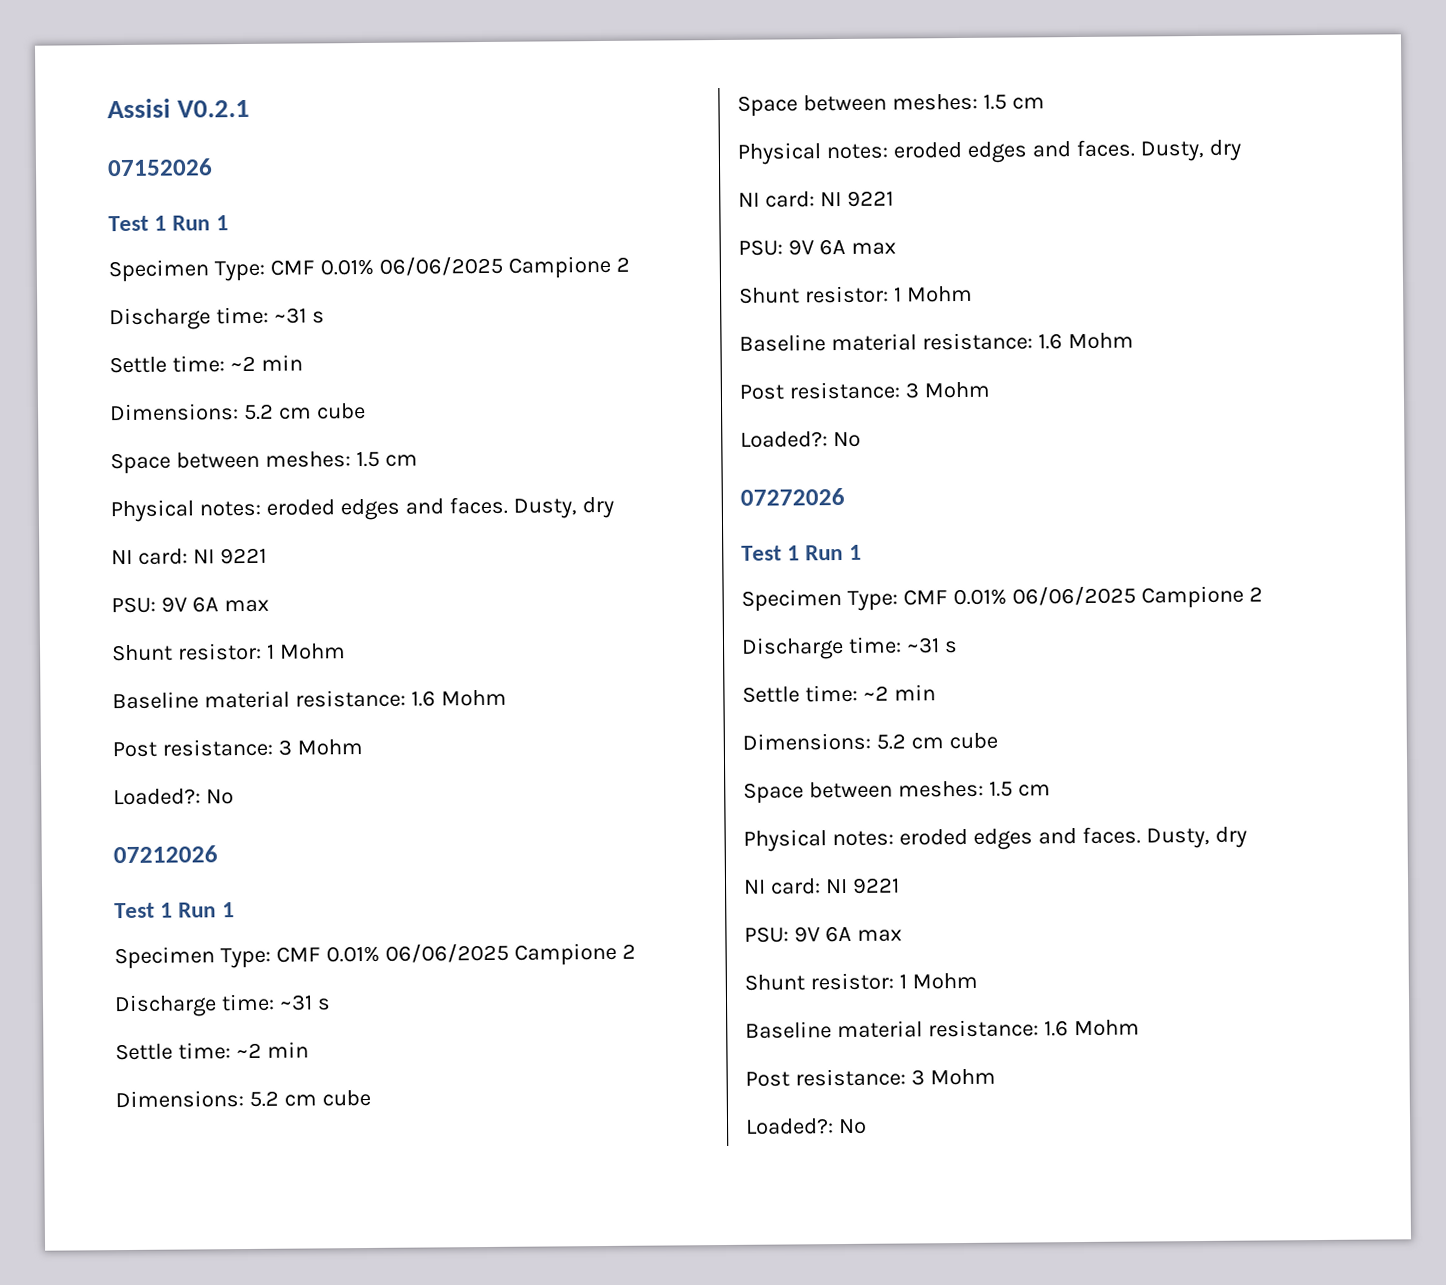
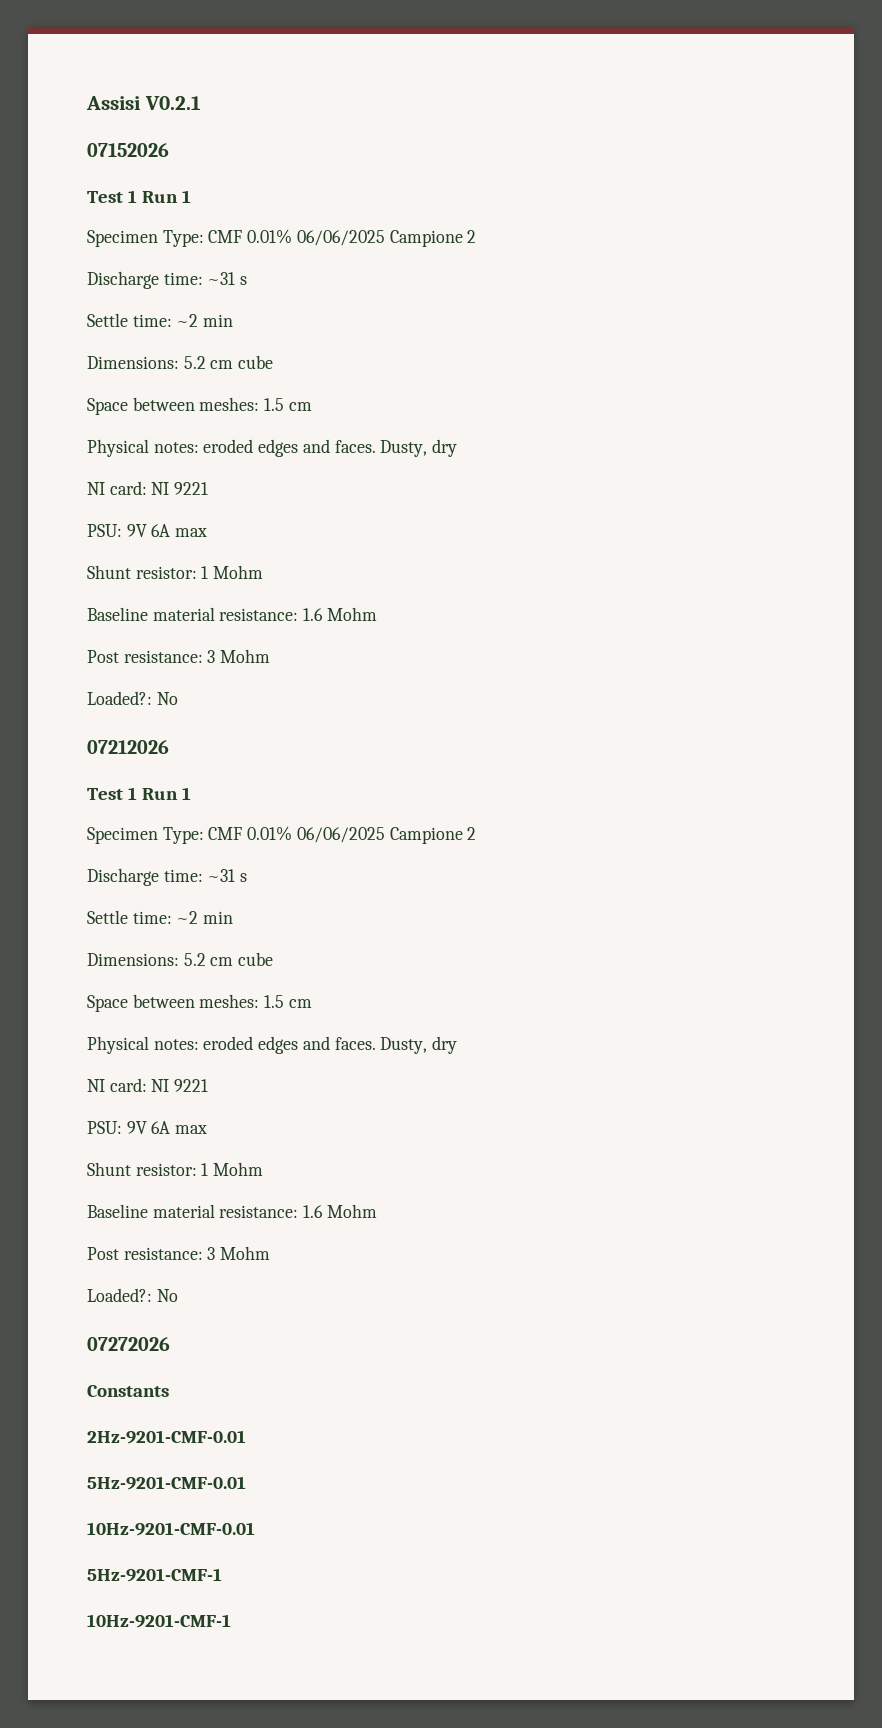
[741,544,862,561] [741,585,1263,612] [741,636,958,660] [742,684,936,703] [742,732,998,751] [743,780,1051,804] [743,826,1247,852] [743,877,900,895] [744,925,902,943] [744,972,978,991] [745,1019,1140,1039] [745,1068,996,1087] [745,1118,867,1135] Test 1 Run 1 // Specimen Type: CMF 0.01% 06/06/2025 Campione 2 // Discharge time: ~31 s // Settle time: ~2 min // Dimensions: 5.2 cm cube // Space between meshes: 1.5 cm // Physical notes: eroded edges and faces. Dusty, dry // NI card: NI 9221 // PSU: 9V 6A max // Shunt resistor: 1 Mohm // Baseline material resistance: 1.6 Mohm // Post resistance: 3 Mohm // Loaded?: No -> [87,1385,169,1397] [87,1430,246,1444] [87,1476,246,1490] [87,1522,255,1536] [87,1568,222,1582] [87,1614,231,1628] Constants // 2Hz-9201-CMF-0.01 // 5Hz-9201-CMF-0.01 // 10Hz-9201-CMF-0.01 // 5Hz-9201-CMF-1 // 10Hz-9201-CMF-1

